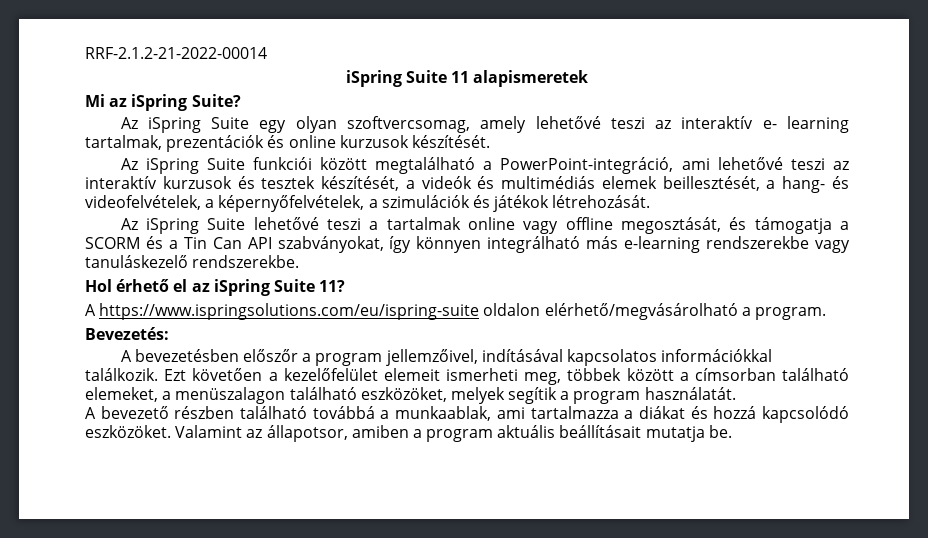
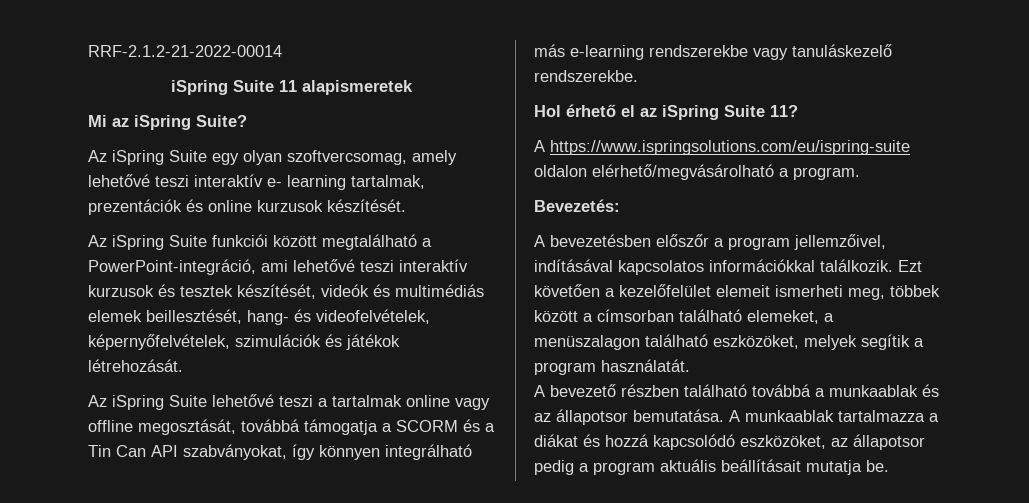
[655,120,672,129] az -> (189, 181) none
[833,161,850,170] az -> (394, 266) none
[405,180,415,189] a -> (316, 291) none
[766,180,776,189] a -> (242, 316) none
[205,195,378,212] a képernyőfelvételek, a -> [88,334,230,350] képernyőfelvételek,
[729,217,747,230] és -> [241,419,300,432] továbbá
[395,406,525,421] munkaablak, ami -> [829,384,939,397] [534,409,834,425] munkaablak és az állapotsor bemutatása. A munkaablak
[85,425,409,442] eszközöket. Valamint az állapotsor, amiben -> [740,434,925,450] [534,460,574,475] eszközöket, az állapotsor pedig

